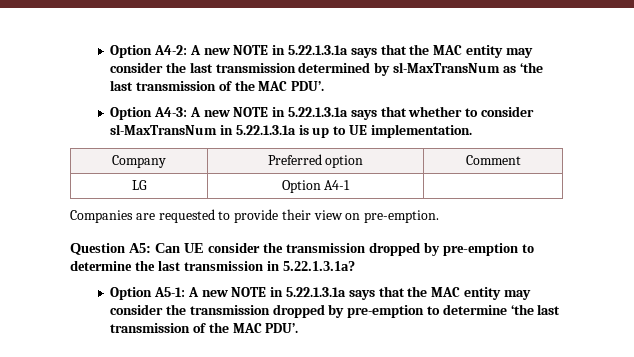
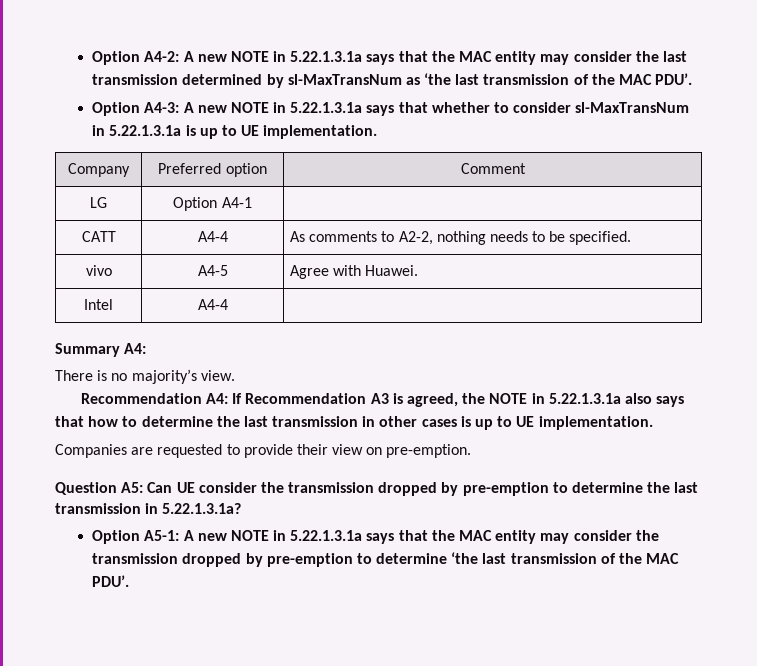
(351, 185) none -> [81,231,116,242] [197,231,228,242] [289,231,632,245] [85,265,112,276] [197,265,228,276] [289,265,419,279] [84,299,113,310] [197,299,228,310] [55,343,147,357] [55,369,235,384] [80,393,685,407] [55,416,653,430] // CATT | A4-4 | As comments to A2-2, nothing needs to be specified. // vivo | A4-5 | Agree with Huawei. // Intel | A4-4 | // Summary A4: // There is no majority’s view. // Recommendation A4: If Recommendation A3 is agreed, the NOTE in 5.22.1.3.1a also says that how to determine the last transmission in other cases is up to UE implementation.

